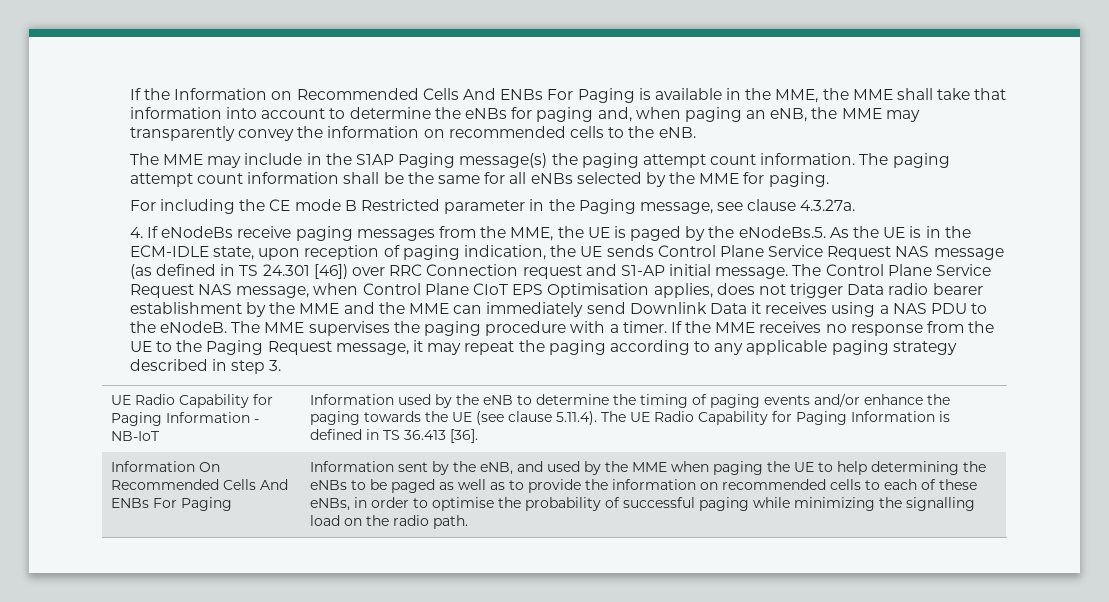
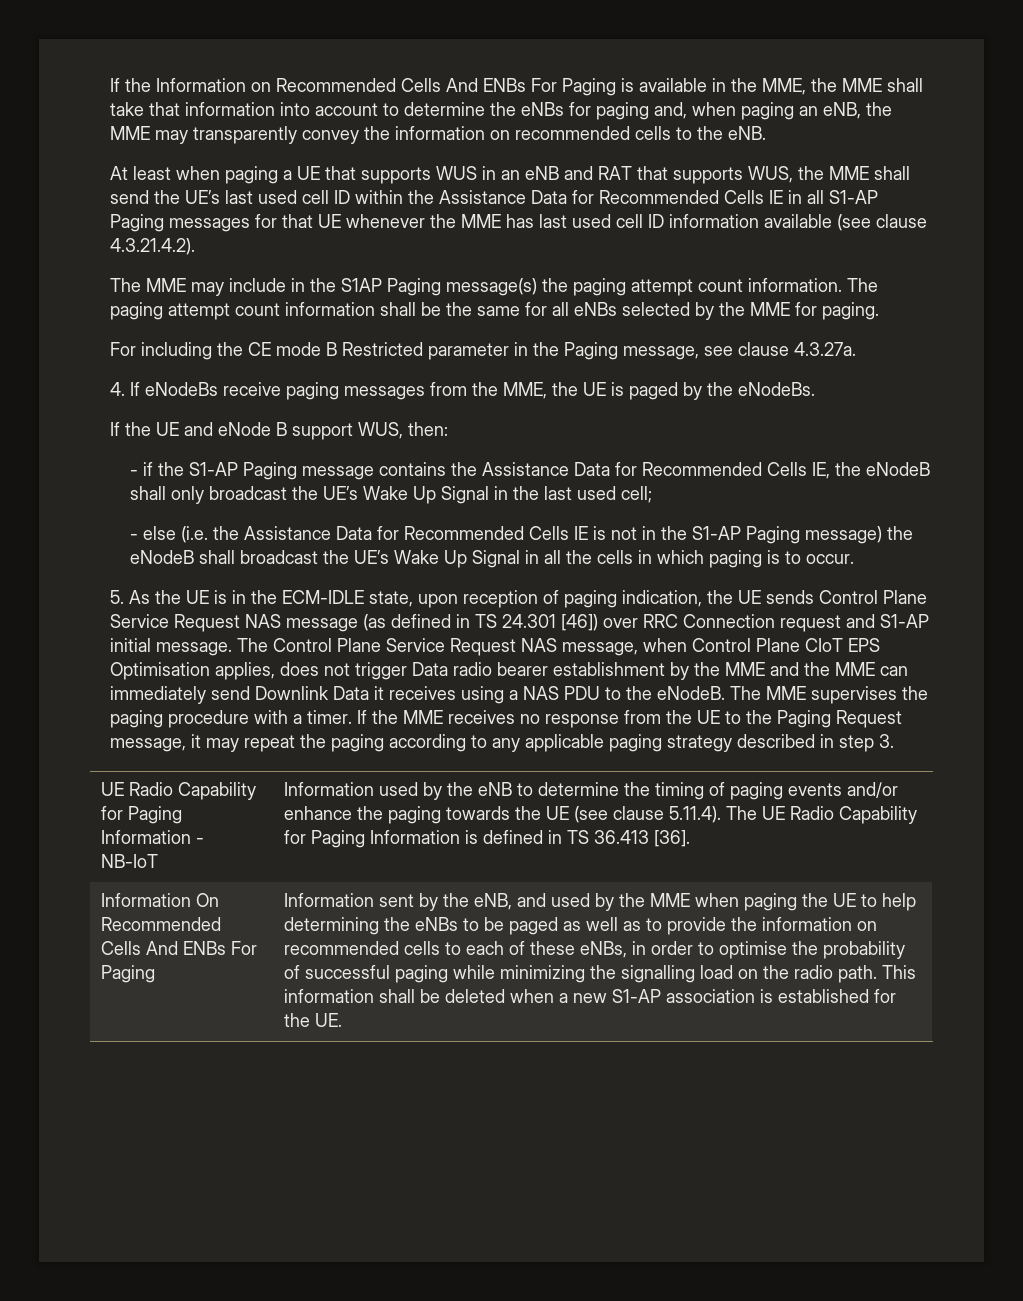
(696, 132) none -> [110,166,911,184] [110,190,879,204] [110,214,928,232] [110,238,196,255] // At least when paging a UE that supports WUS in an eNB and RAT that supports WUS, the MME shall send the UE’s last used cell ID within the Assistance Data for Recommended Cells IE in all S1-AP Paging messages for that UE whenever the MME has last used cell ID information available (see clause 4.3.21.4.2).
[738,226,826,238] eNodeBs.5. -> [738,382,816,396] [110,422,449,440] [130,462,931,480] [130,486,653,504] [130,526,914,544] [130,550,855,568] [110,590,125,604] eNodeBs. // If the UE and eNode B support WUS, then: // - if the S1-AP Paging message contains the Assistance Data for Recommended Cells IE, the eNodeB shall only broadcast the UE’s Wake Up Signal in the last used cell; // - else (i.e. the Assistance Data for Recommended Cells IE is not in the S1-AP Paging message) the eNodeB shall broadcast the UE’s Wake Up Signal in all the cells in which paging is to occur. // 5.
(468, 522) none -> [881,965,916,979] [283,989,896,1003] [283,1013,342,1027] This information shall be deleted when a new S1-AP association is established for the UE.

